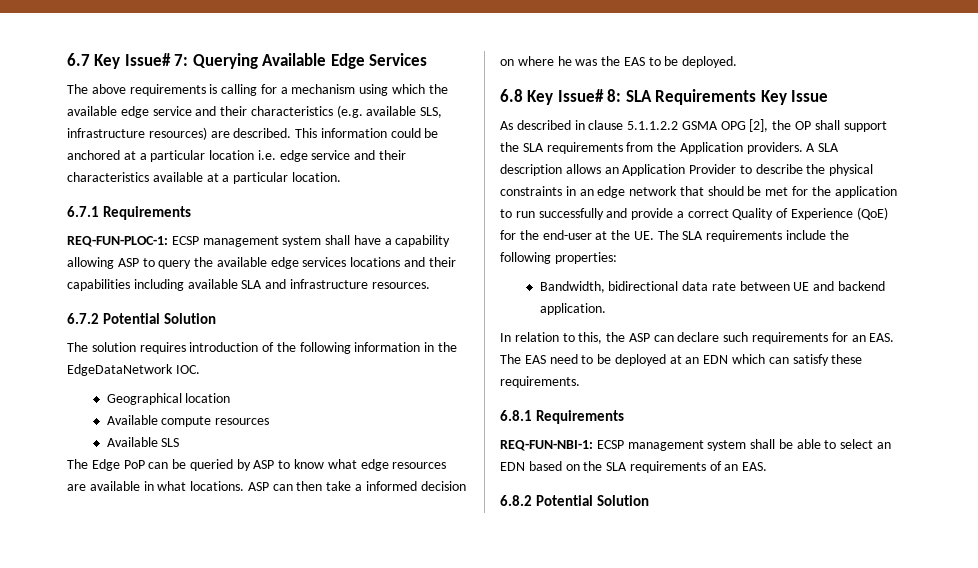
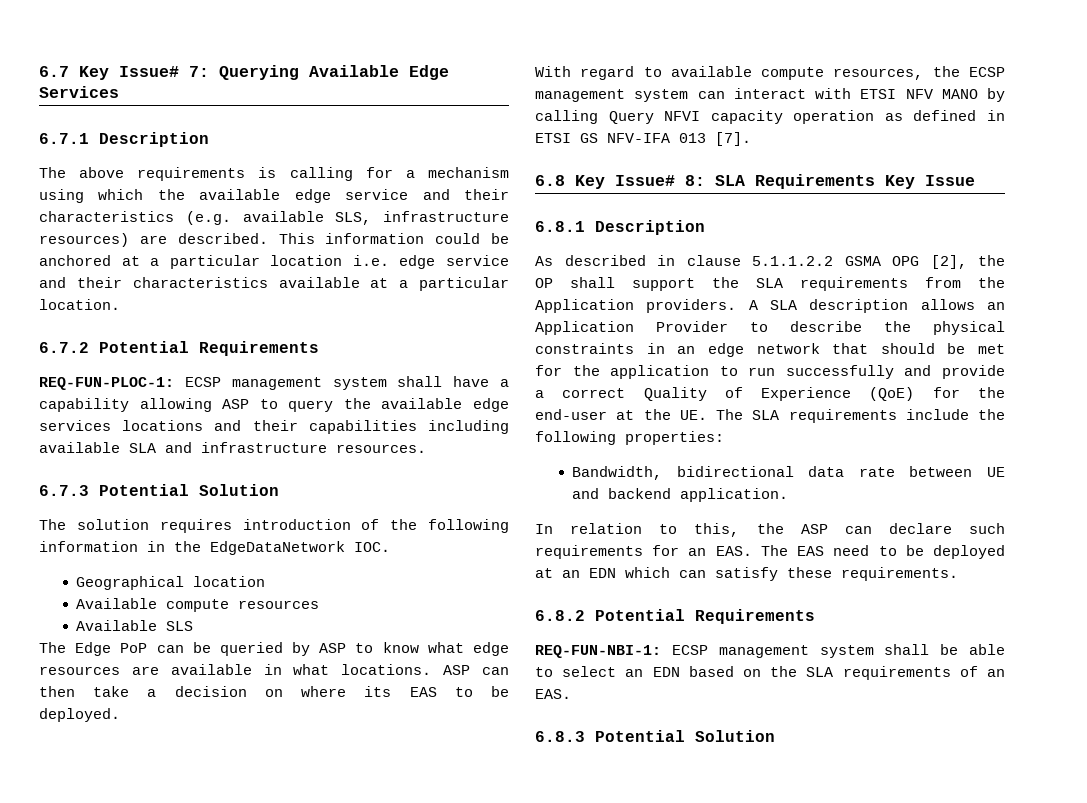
(428, 59) none -> [39,132,209,147] // 6.7.1 Description
[67,206,99,217] 6.7.1 -> [39,341,189,353] 6.7.2 Potential
[67,313,99,324] 6.7.2 -> [39,485,89,496] 6.7.3
[365,481,417,491] informed -> (157, 693) none
[557,56,621,66] he was the -> [364,686,392,697] its
(738, 62) none -> [535,66,1005,80] [535,88,1005,102] [535,110,1005,124] [535,132,751,146] // With regard to available compute resources, the ECSP management system can interact with ETSI NFV MANO by calling Query NFVI capacity operation as defined in ETSI GS NFV-IFA 013 [7].
(829, 96) none -> [535,220,705,235] // 6.8.1 Description
[500,410,532,421] 6.8.1 -> [535,609,685,621] 6.8.2 Potential
[500,495,532,506] 6.8.2 -> [535,731,585,742] 6.8.3

